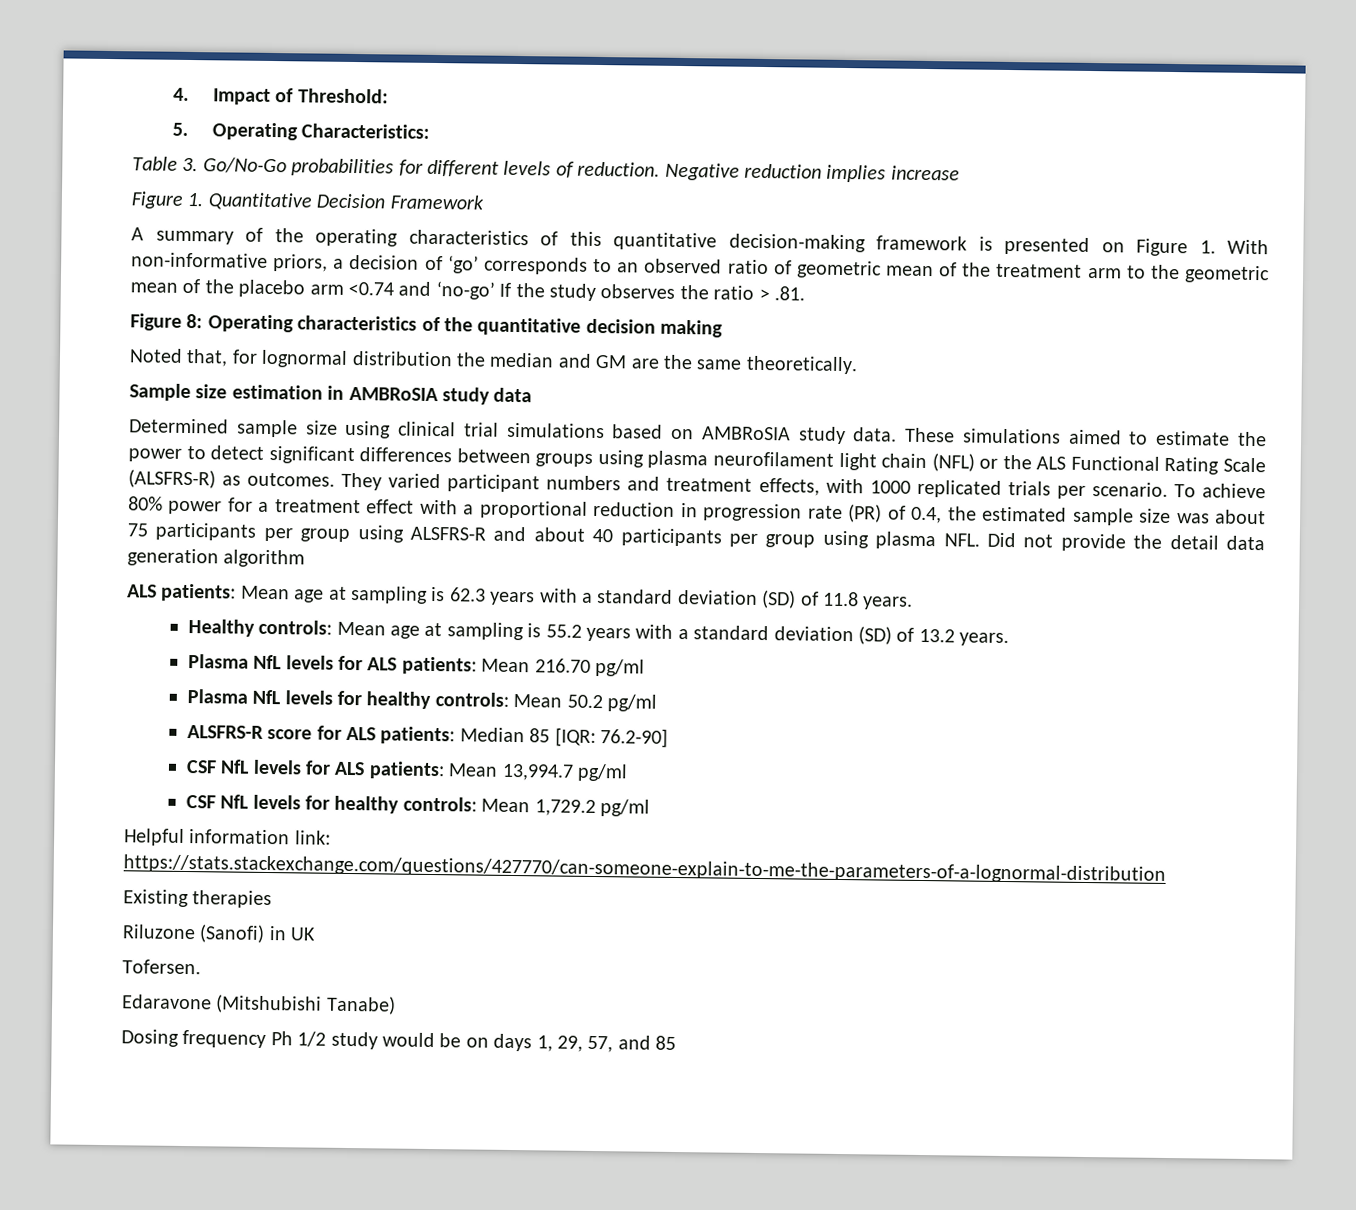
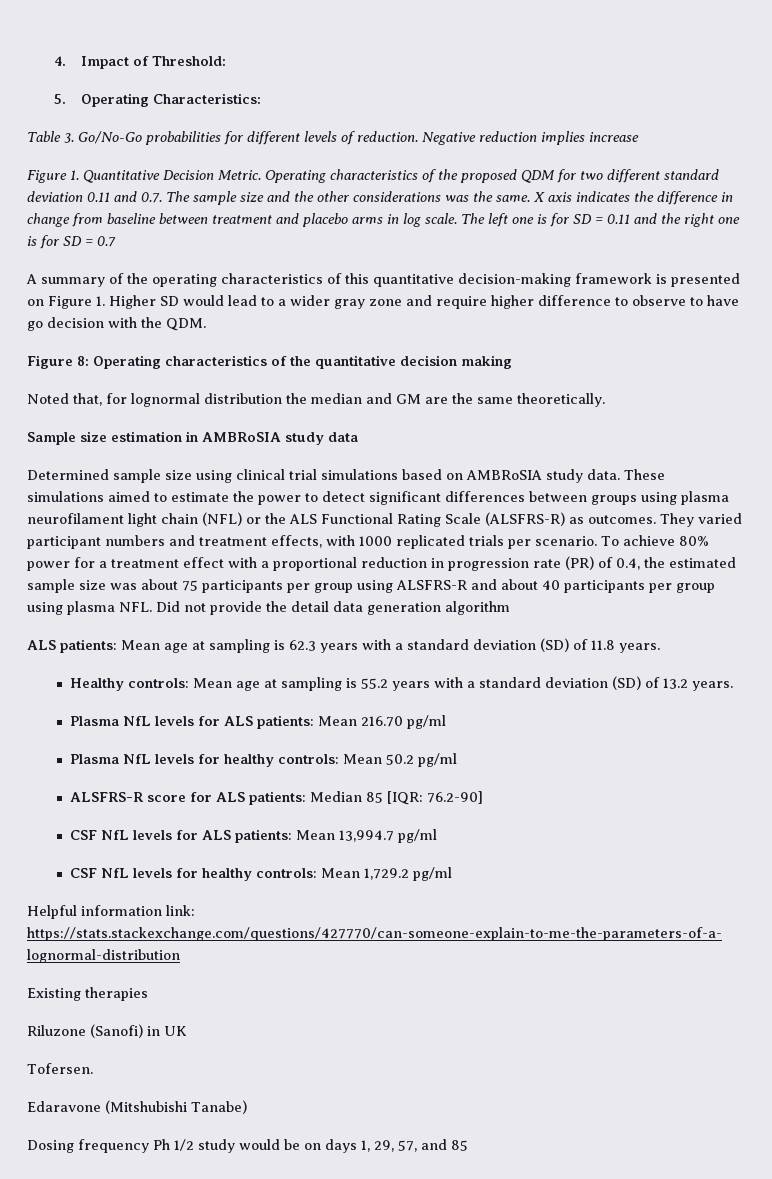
[389,194,484,210] Framework -> [218,169,719,183] [27,191,733,205] [27,213,740,227] [27,235,116,249] Metric. Operating characteristics of the proposed QDM for two different standard deviation 0.11 and 0.7. The sample size and the other considerations was the same. X axis indicates the difference in change from baseline between treatment and placebo arms in log scale. The left one is for SD = 0.11 and the right one is for SD = 0.7
[1227,239,1269,255] [131,252,1270,284] [130,278,805,301] With non-informative priors, a decision of ‘go’ corresponds to an observed ratio of geometric mean of the treatment arm to the geometric mean of the placebo arm <0.74 and ‘no-go’ If the study observes the ratio > .81. -> [109,295,739,309] [27,317,206,331] Higher SD would lead to a wider gray zone and require higher difference to observe to have go decision with the QDM.

